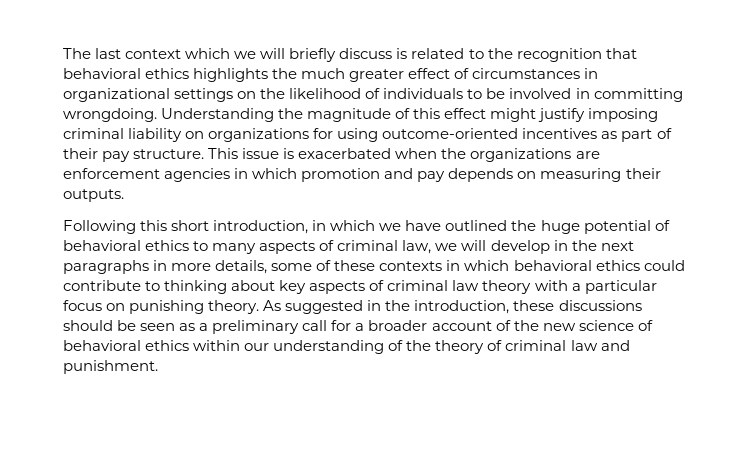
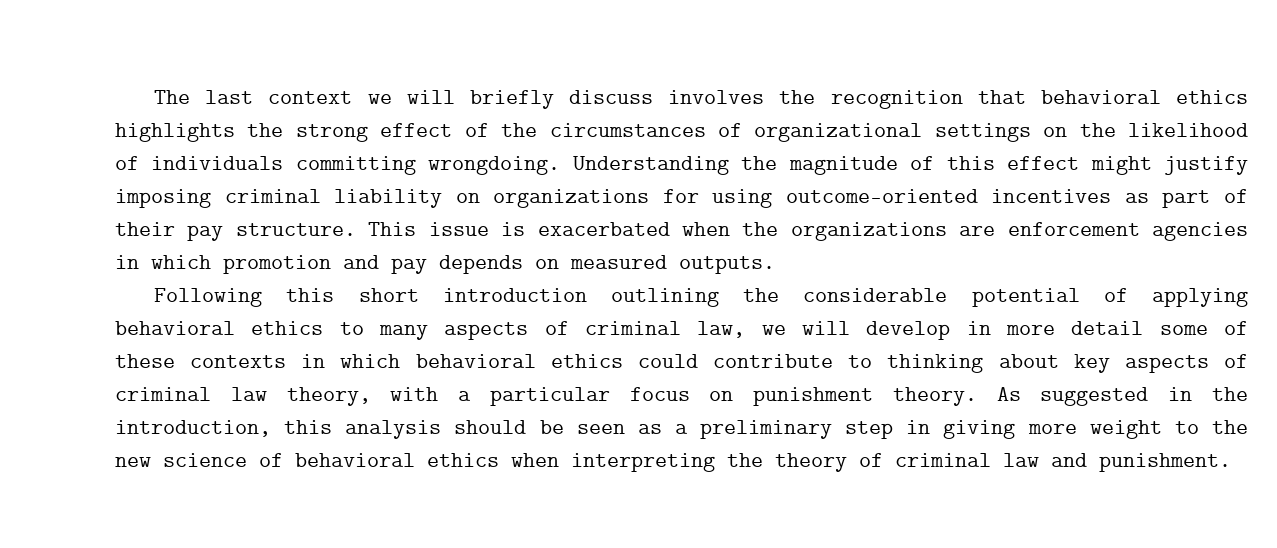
[185,48,231,59] which -> (353, 97) none
[396,48,484,59] is related to -> [668,90,765,104] involves
[301,68,599,82] much greater effect of circumstances in -> [295,123,742,142] strong effect of the circumstances of
[467,88,590,99] to be involved in -> (284, 163) none
[540,168,661,182] measuring their -> [570,255,667,269] measured
[213,220,580,234] introduction, in which we have outlined the huge -> [442,288,948,307] introduction outlining the considerable
(670, 225) none -> [1152,288,1248,307] applying
[571,240,634,251] [63,260,268,274] the next paragraphs in more details, -> [1006,321,1144,335] more detail
[482,280,532,294] theory -> [286,387,371,406] theory,
[129,300,205,314] punishing -> [753,387,874,406] punishment
[513,300,642,311] these discussions -> [284,420,442,439] this analysis
[302,320,511,331] call for a broader account of -> [845,420,1199,439] step in giving more weight to
[193,340,404,354] within our understanding of -> [511,453,715,472] when interpreting

